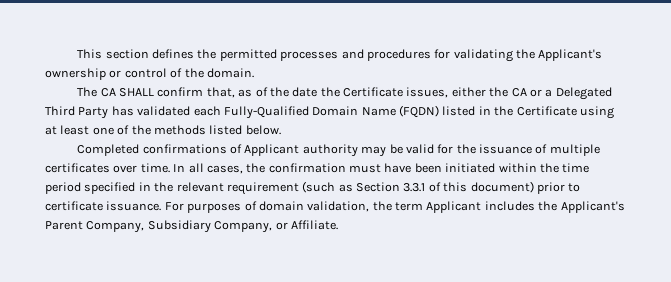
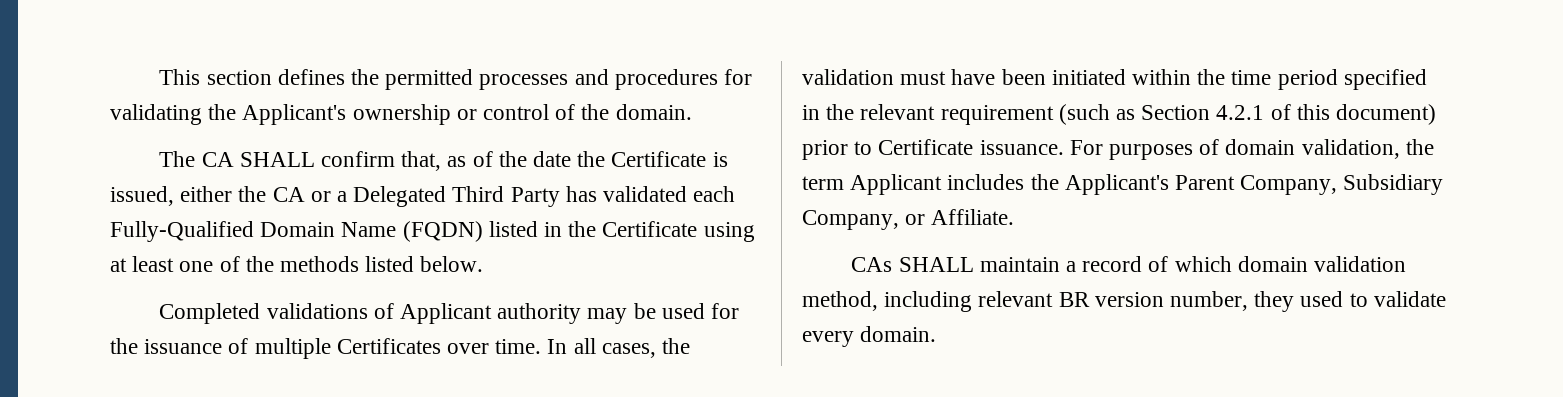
[406,87,449,98] issues, -> [712,152,728,167] [110,186,174,206] is issued,
[142,144,227,154] confirmations -> [266,303,368,319] validations
[405,144,434,154] valid -> [661,303,705,319] used
[45,163,110,173] certificates -> [336,338,441,354] Certificates
[268,163,346,173] confirmation -> [802,69,894,85] validation
[403,183,426,192] 3.3.1 -> [1216,105,1265,120] 4.2.1
[45,201,103,211] certificate -> [878,139,974,155] Certificate
(338, 225) none -> [851,256,1406,272] [802,291,1446,312] [802,326,937,347] // CAs SHALL maintain a record of which domain validation method, including relevant BR version number, they used to validate every domain.

